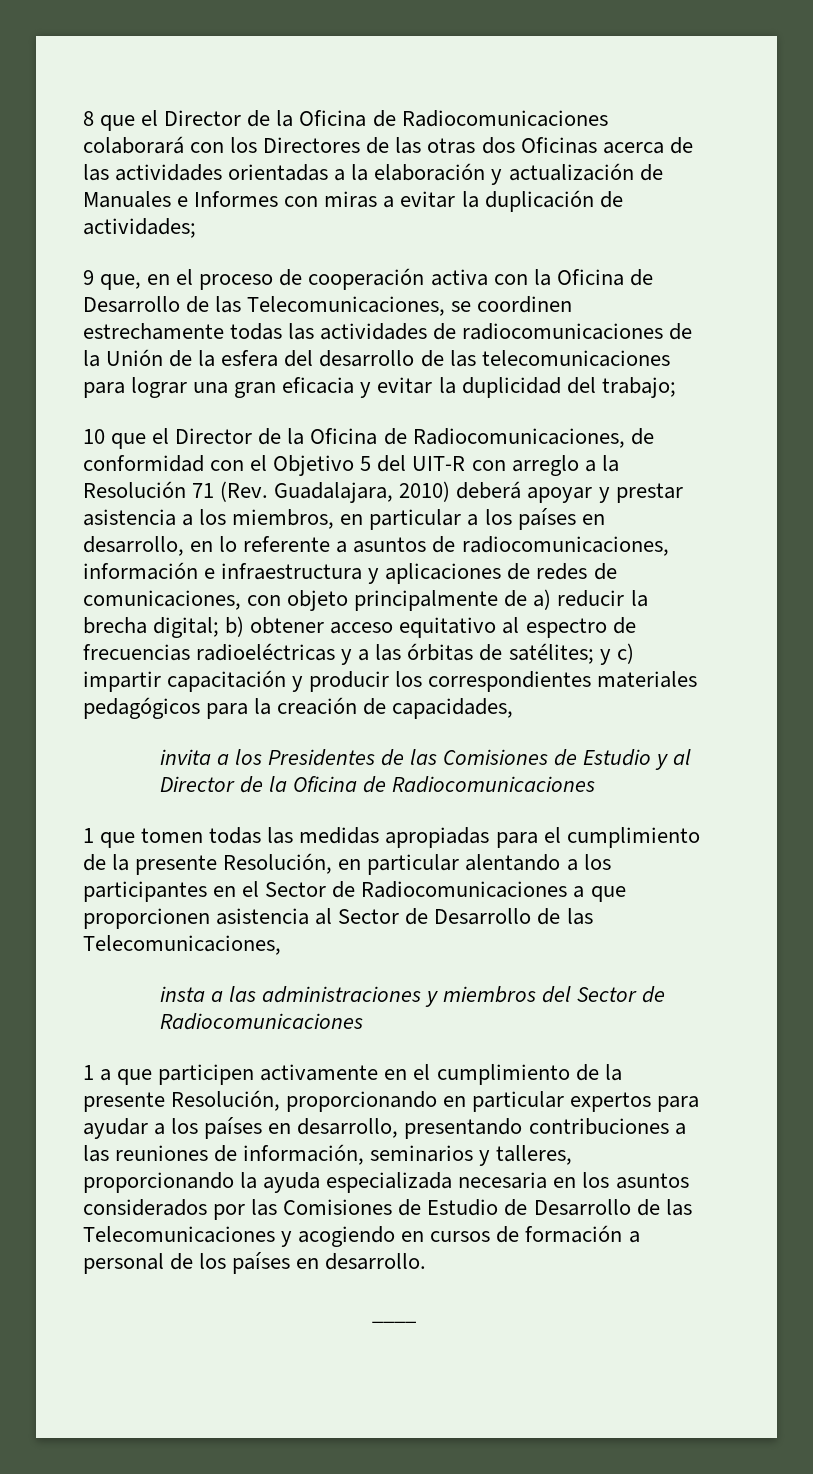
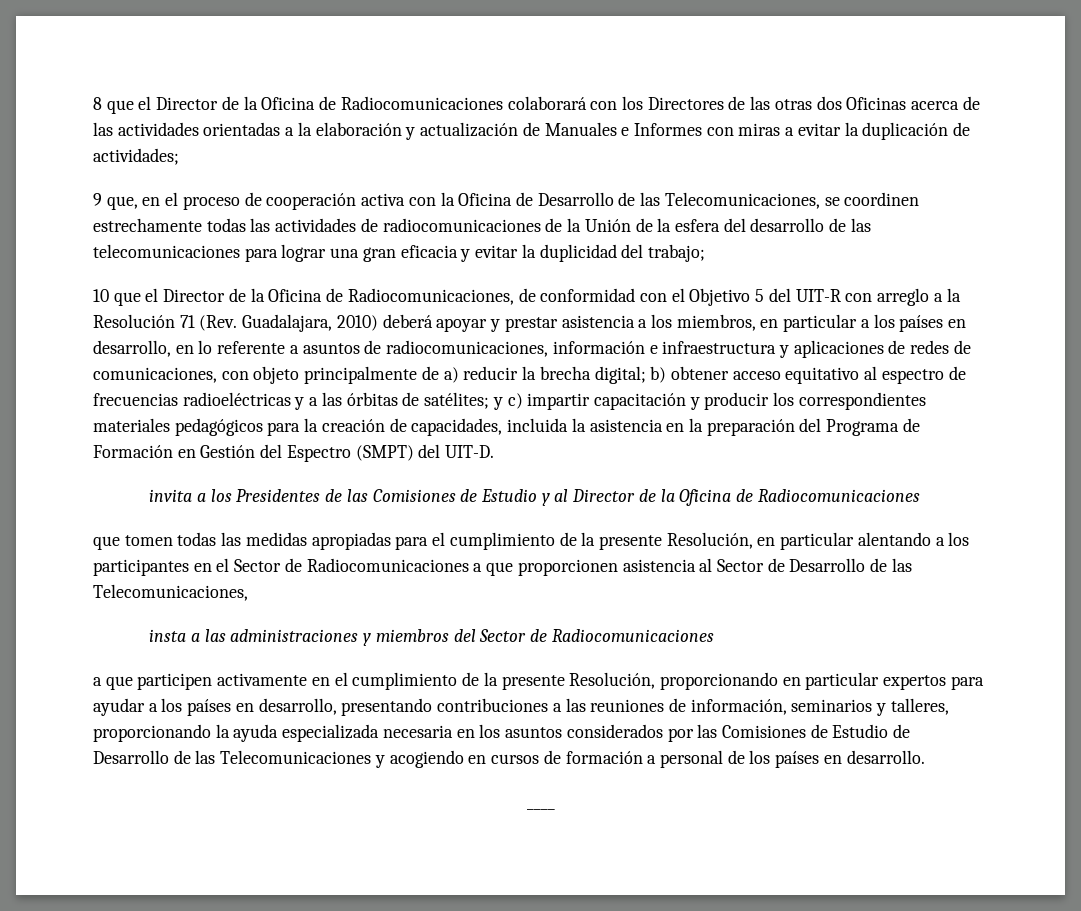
(514, 708) none -> [507,418,920,436] [93,444,495,462] incluida la asistencia en la preparación del Programa de Formación en Gestión del Espectro (SMPT) del UIT-D.
[83,828,94,843] 1 -> (920, 495) none
[83,1065,94,1080] 1 -> (714, 635) none

